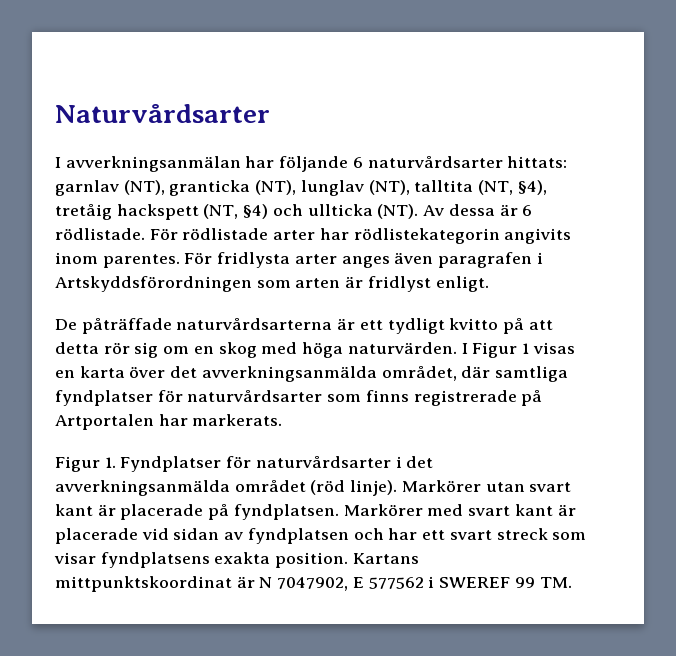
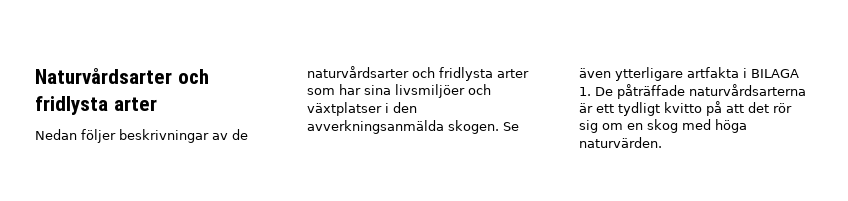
[55,156,568,172] [55,180,547,196] [55,204,533,220] [55,228,572,244] [55,252,543,268] [55,276,489,292] // I avverkningsanmälan har följande 6 naturvårdsarter hittats: garnlav (NT), granticka (NT), lunglav (NT), talltita (NT, §4), tretåig hackspett (NT, §4) och ullticka (NT). Av dessa är 6 rödlistade. För rödlistade arter har rödlistekategorin angivits inom parentes. För fridlysta arter anges även paragrafen i Artskyddsförordningen som arten är fridlyst enligt. // -> [177,69,209,84] [35,96,157,115] [35,129,248,143] [307,66,529,81] [307,84,491,98] [307,102,417,116] [307,120,519,134] [579,67,799,81] [579,87,591,96] och fridlysta arter // Nedan följer beskrivningar av de naturvårdsarter och fridlysta arter som har sina livsmiljöer och växtplatser i den avverkningsanmälda skogen. Se även ytterligare artfakta i BILAGA 1.
[55,342,99,354] detta -> [748,102,769,113] det
[461,342,575,358] [55,366,569,382] [55,390,543,406] [55,414,283,430] [55,456,434,472] [55,480,572,496] [55,504,576,520] [55,528,587,544] [54,552,419,568] [55,576,572,592] I Figur 1 visas en karta över det avverkningsanmälda området, där samtliga fyndplatser för naturvårdsarter som finns registrerade på Artportalen har markerats. // Figur 1. Fyndplatser för naturvårdsarter i det avverkningsanmälda området (röd linje). Markörer utan svart kant är placerade på fyndplatsen. Markörer med svart kant är placerade vid sidan av fyndplatsen och har ett svart streck som visar fyndplatsens exakta position. Kartans mittpunktskoordinat är N 7047902, E 577562 i SWEREF 99 TM. -> (662, 142) none

